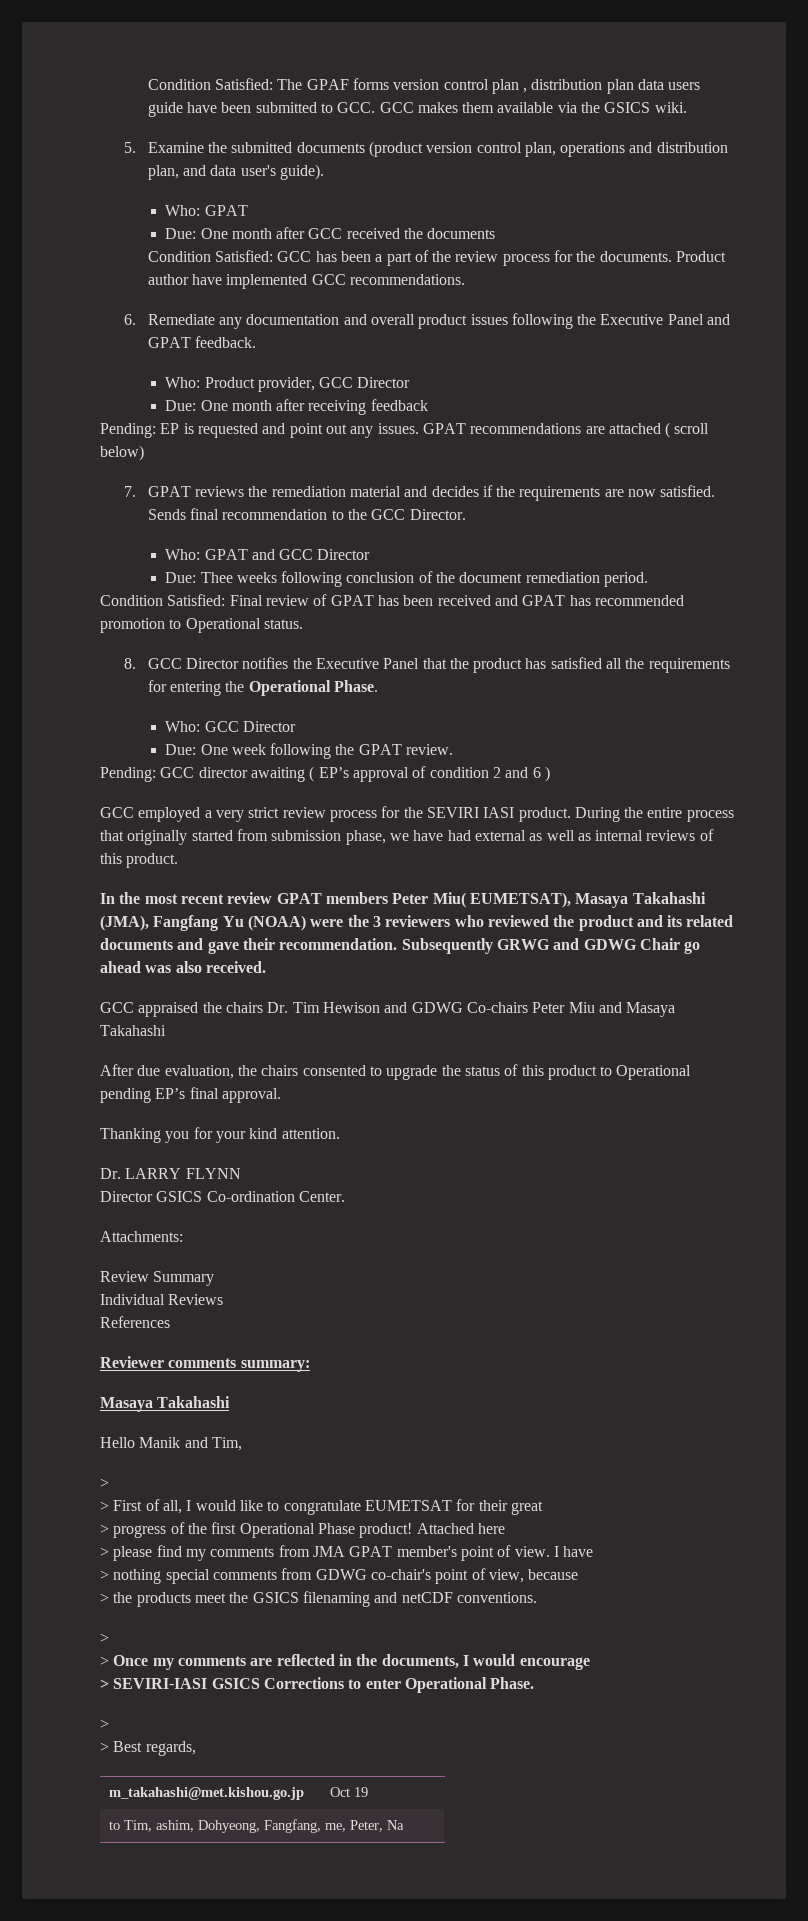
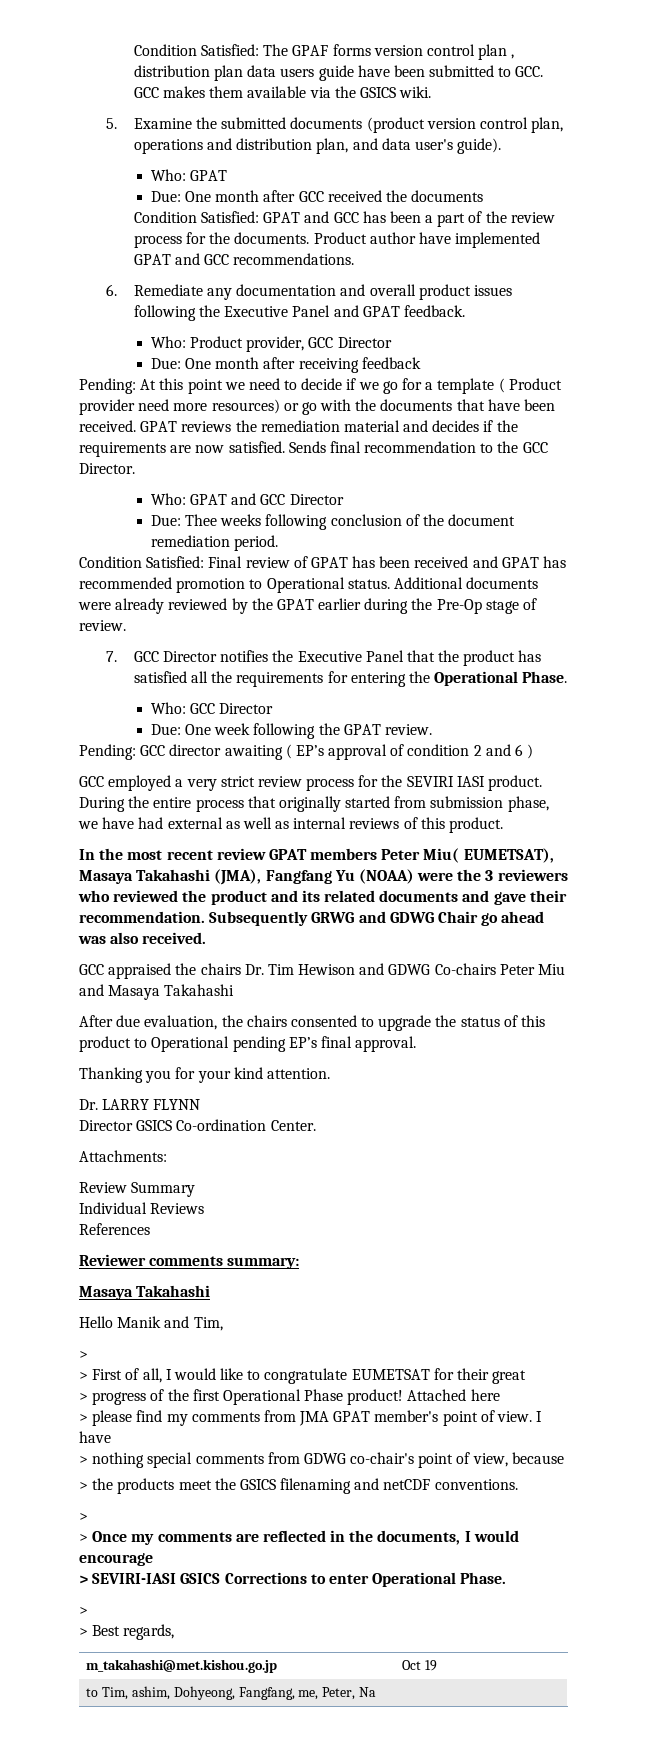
(273, 256) none -> [263,211,330,223] GPAT and
(308, 281) none -> [133,253,200,265] GPAT and
[160,422,710,438] [100,445,144,461] [123,486,136,497] EP is requested and point out any issues. GPAT recommendations are attached ( scroll below) // 7. -> [140,378,562,394] [79,399,556,415] [79,420,136,432] At this point we need to decide if we go for a template ( Product provider need more resources) or go with the documents that have been received.
[123,658,136,669] // 8. -> [393,577,539,589] [78,598,538,614] [79,620,126,631] [106,651,118,662] Additional documents were already reviewed by the GPAT earlier during the Pre-Op stage of review. // 7.

